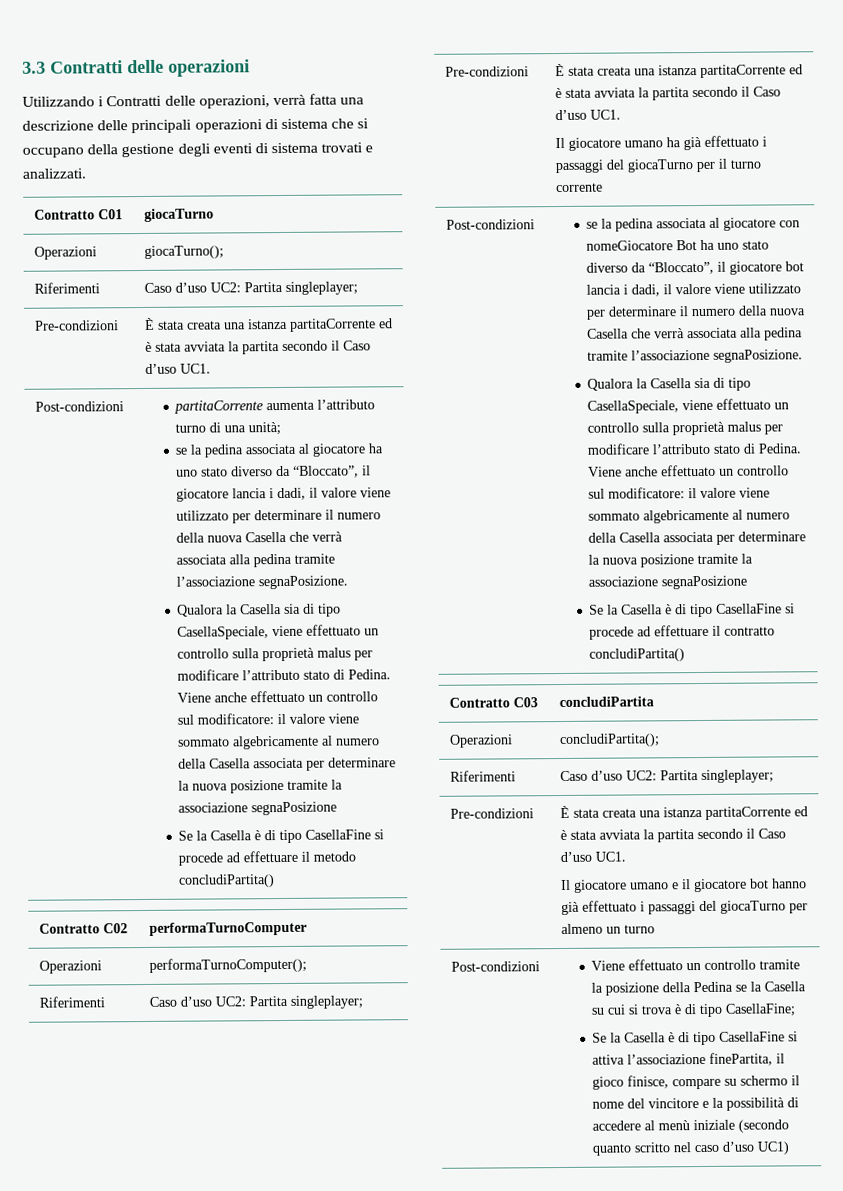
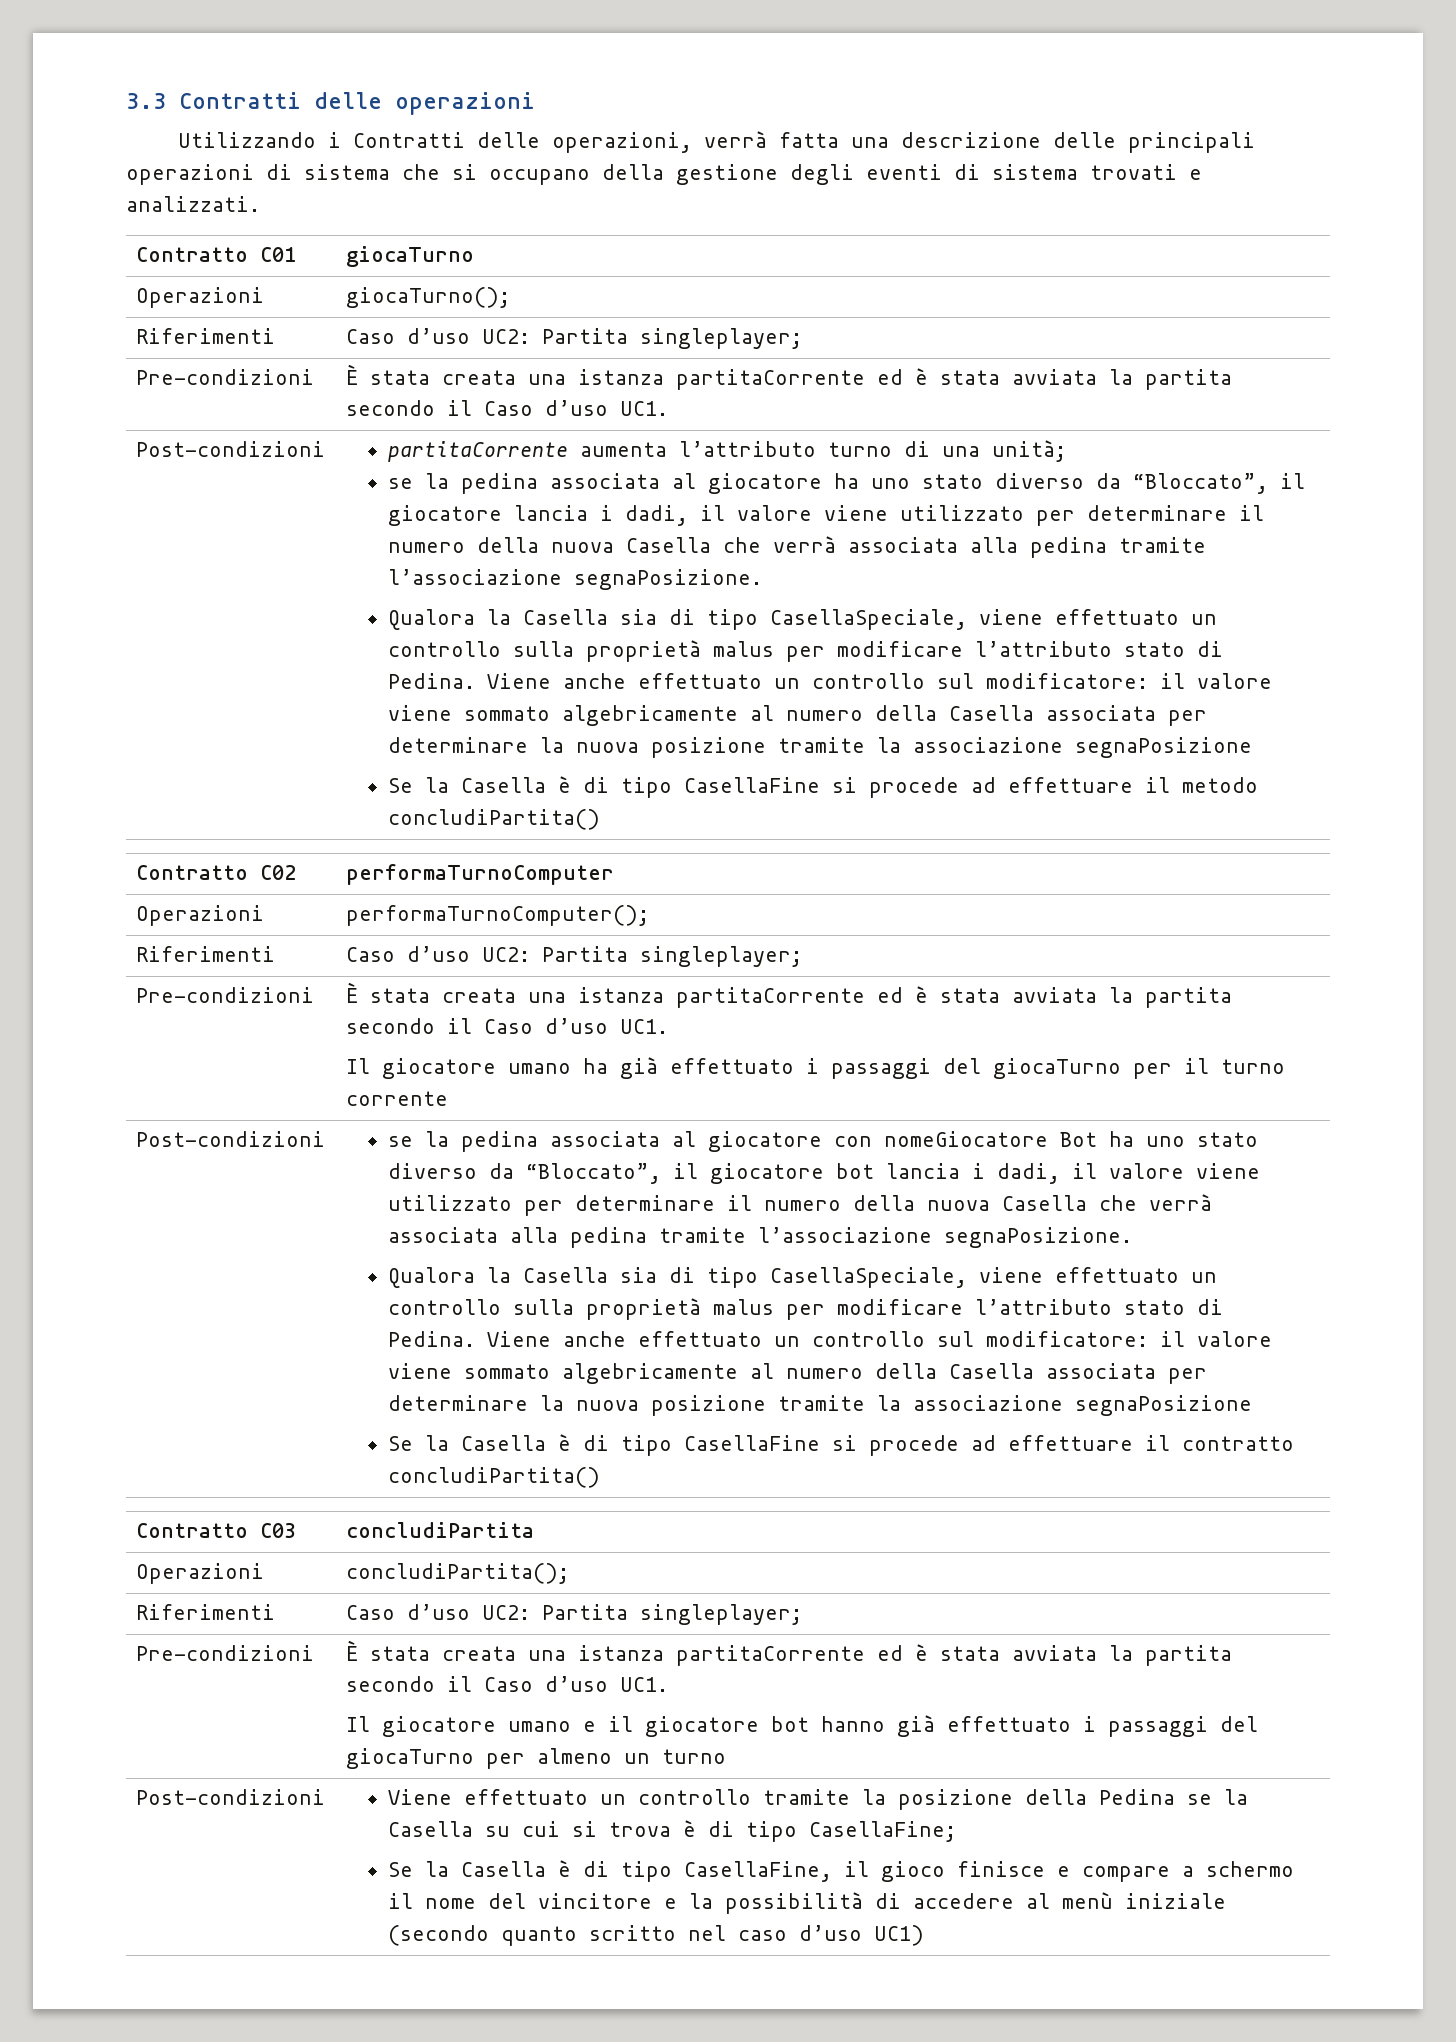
[719,1031,799,1042] [592,1052,786,1066] [592,1075,738,1090] CasellaFine si attiva l’associazione finePartita, il gioco finisce, compare su -> [684,1861,1195,1882] CasellaFine, il gioco finisce e compare a

